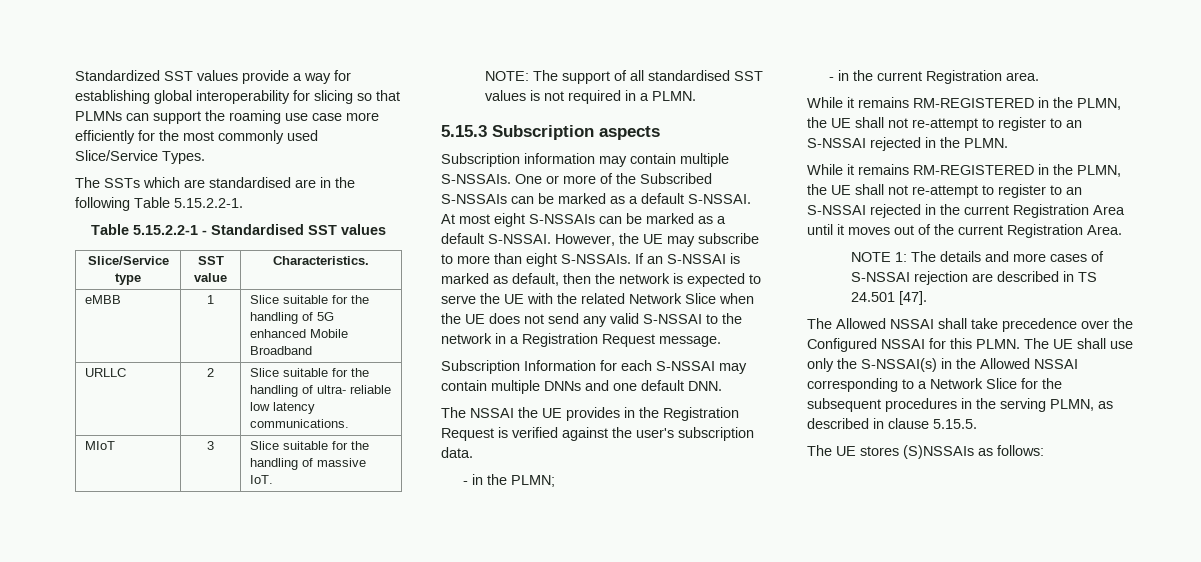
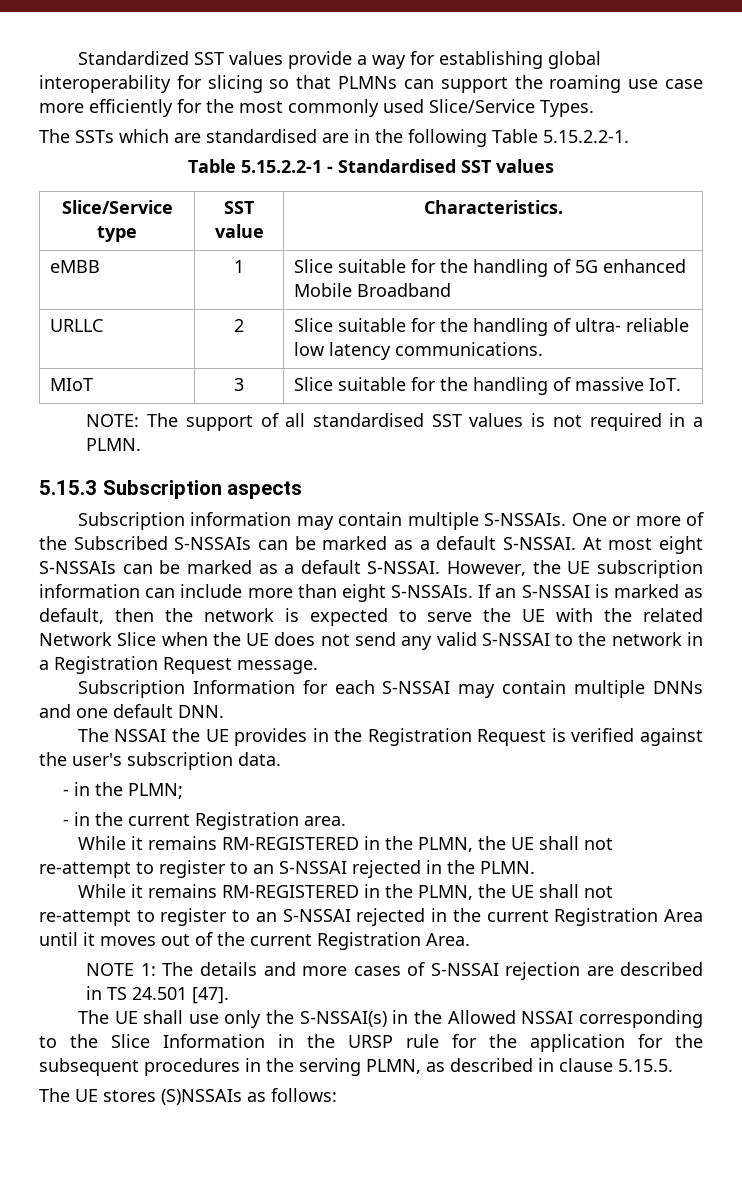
[667,233,759,247] [441,254,453,264] may subscribe to -> [597,560,703,578] [39,584,243,598] subscription information can include
[836,318,1133,332] [807,338,1049,352] Allowed NSSAI shall take precedence over the Configured NSSAI for this PLMN. The -> (109, 1017) none
[918,378,1017,389] a Network Slice -> [70,1034,625,1052] the Slice Information in the URSP rule for the application

